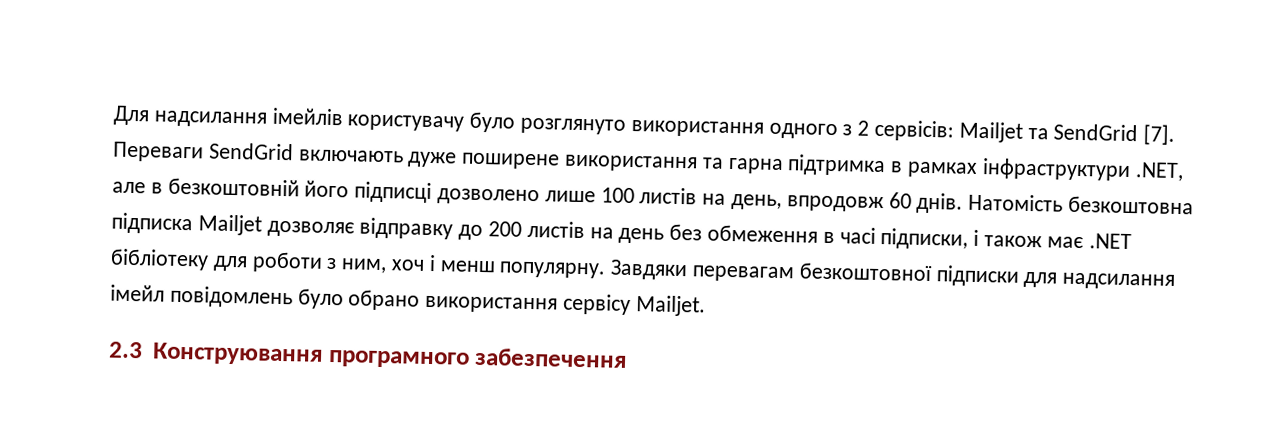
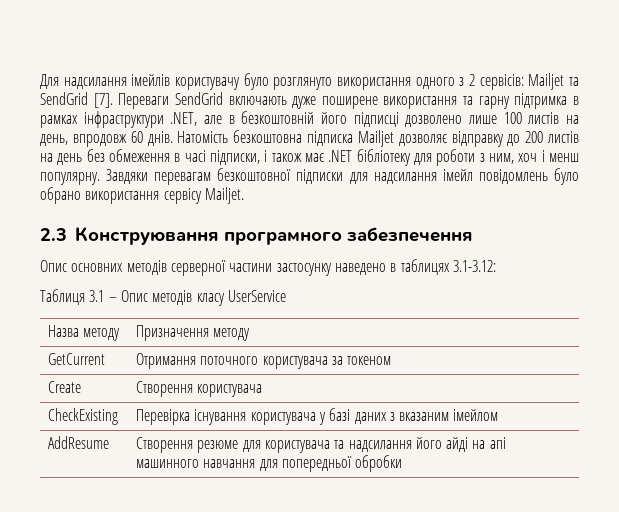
[727,157,784,175] гарна -> [478,96,510,109] гарну
(628, 357) none -> [40,259,496,276] [40,289,286,306] [47,325,121,341] [135,325,251,341] [47,353,105,365] [135,353,392,369] [47,381,81,393] [135,381,263,397] [47,408,118,425] [135,408,499,425] [47,436,109,449] [135,437,506,453] [135,455,403,472] // Опис основних методів серверної частини застосунку наведено в таблицях 3.1-3.12: // Таблиця 3.1 – Опис методів класу UserService // Назва методу | Призначення методу // GetCurrent | Отримання поточного користувача за токеном // Create | Створення користувача // CheckExisting | Перевірка існування користувача у базі даних з вказаним імейлом // AddResume | Створення резюме для користувача та надсилання його айді на апі машинного навчання для попередньої обробки

